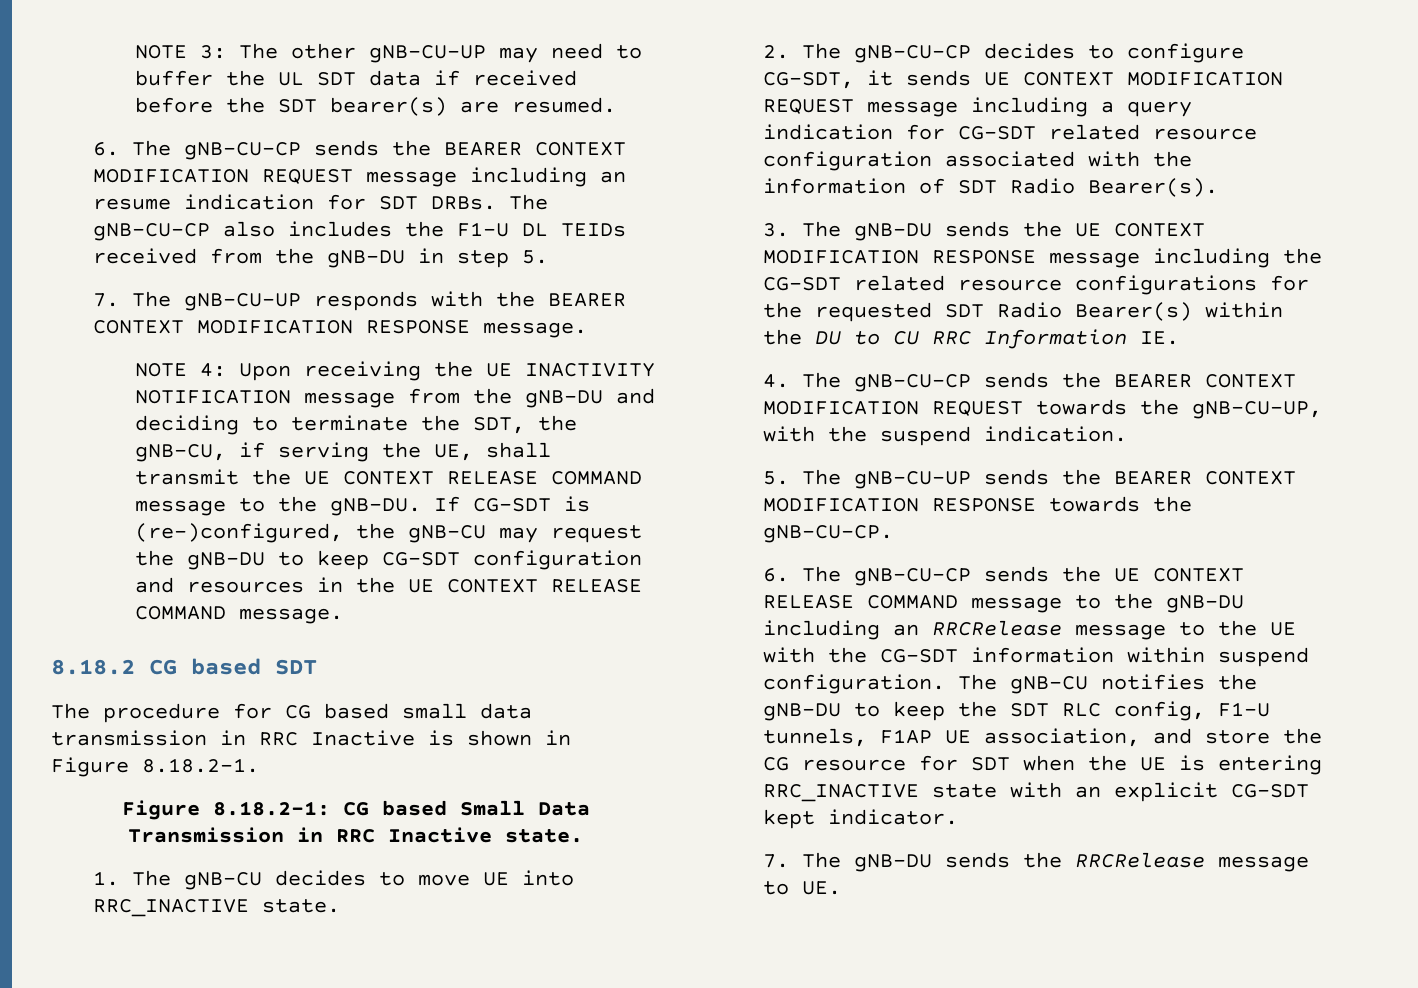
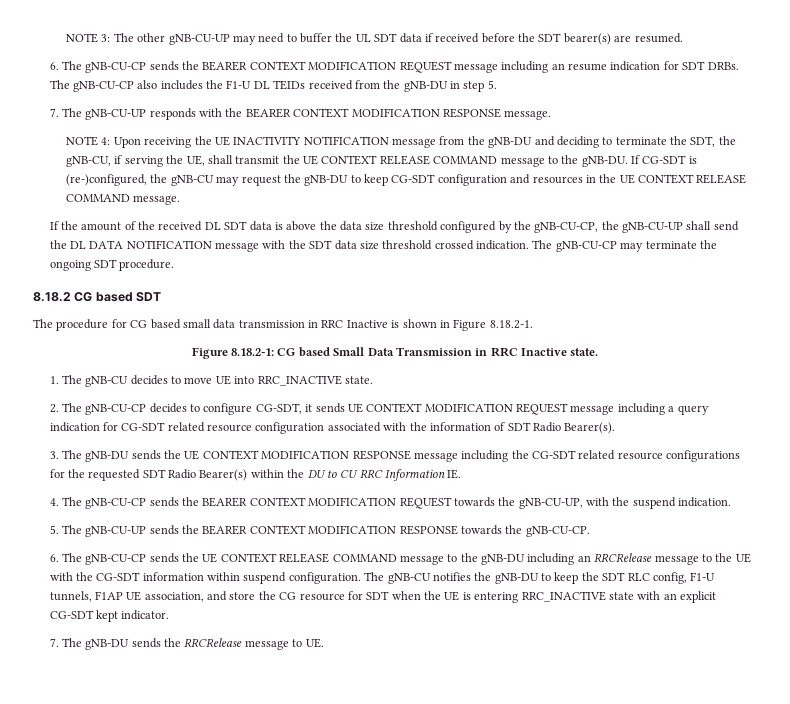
(343, 616) none -> [49,221,739,233] [49,240,717,252] [49,259,175,271] // If the amount of the received DL SDT data is above the data size threshold configured by the gNB-CU-CP, the gNB-CU-UP shall send the DL DATA NOTIFICATION message with the SDT data size threshold crossed indication. The gNB-CU-CP may terminate the ongoing SDT procedure.

